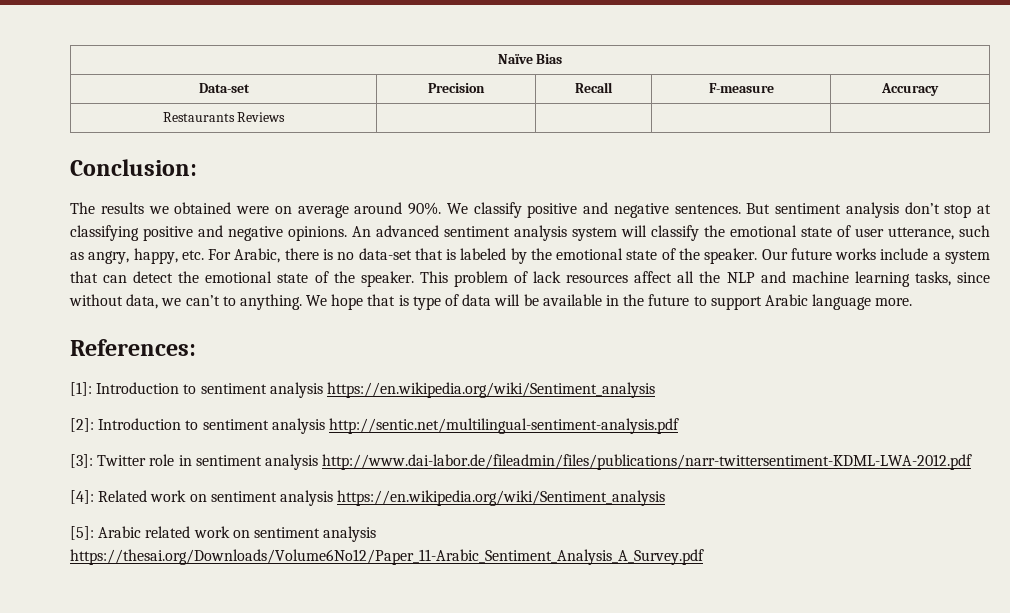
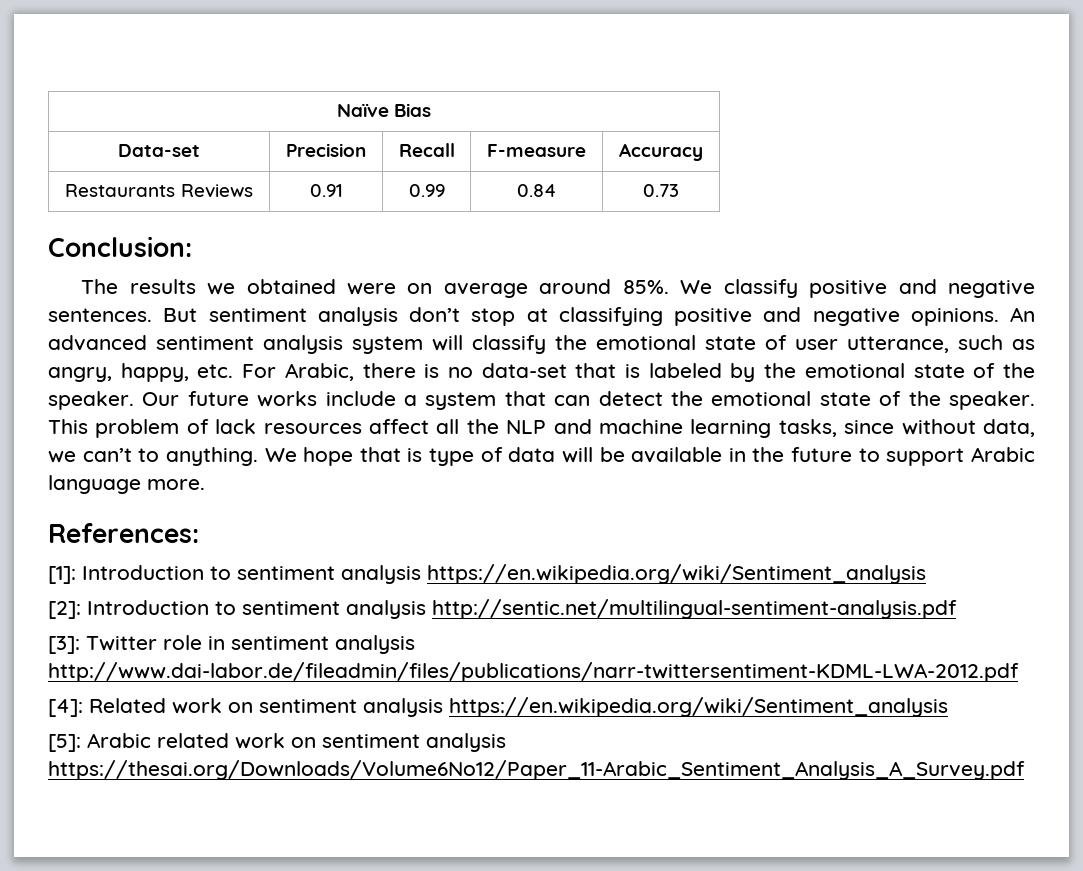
(286, 117) | | | -> [309,184,343,197] [408,184,445,197] [517,184,556,197] [643,184,679,197] 0.91 | 0.99 | 0.84 | 0.73
[408,202,441,215] 90%. -> [622,280,669,294] 85%.

